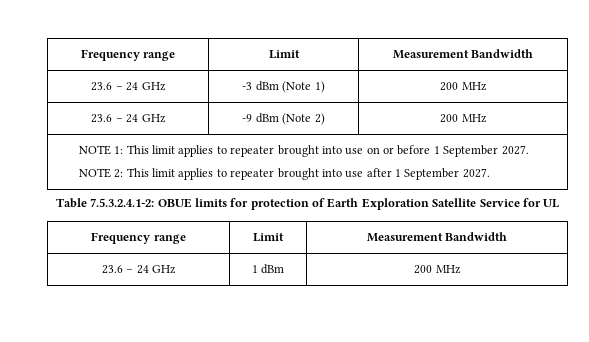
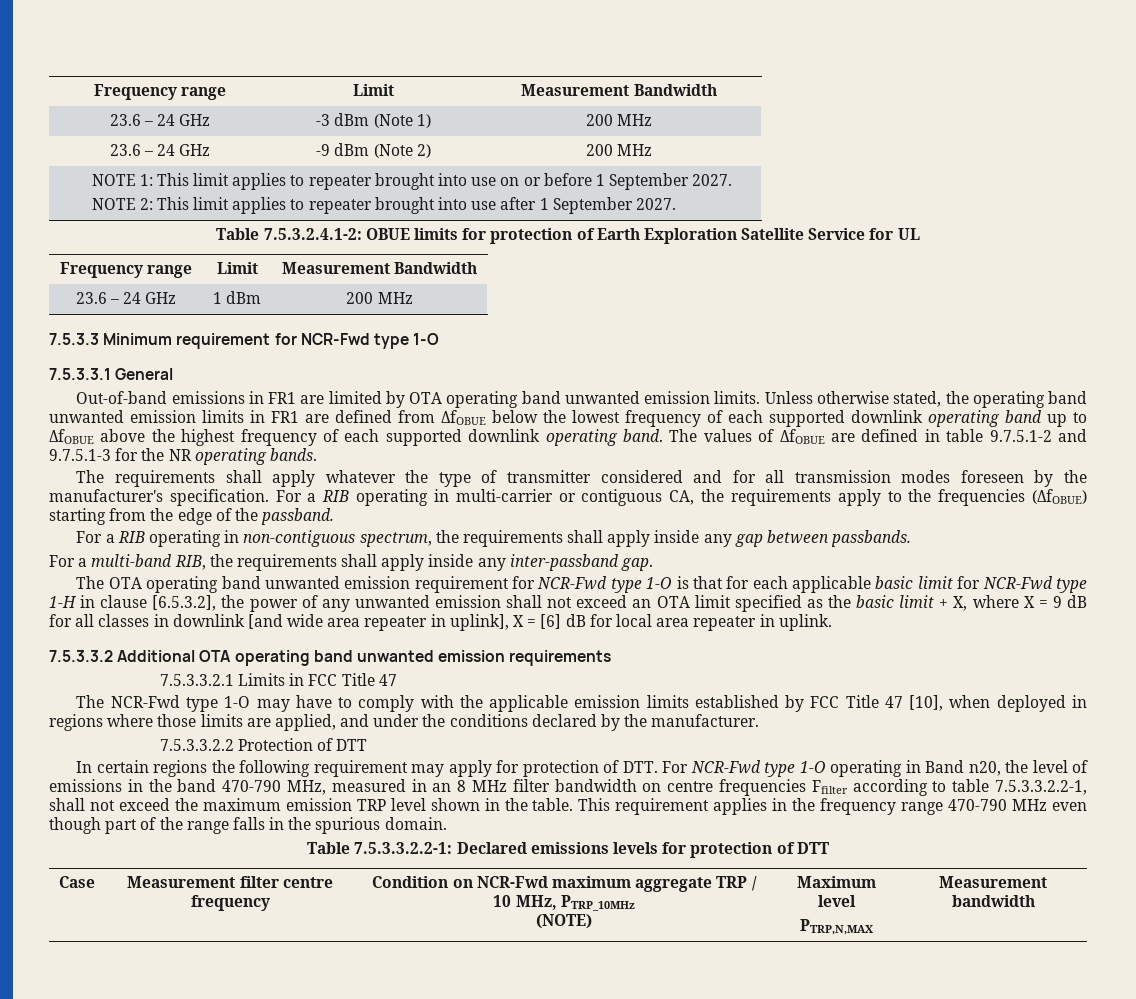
(461, 269) none -> [49,333,440,349] [49,368,174,380] [76,391,1088,408] [49,410,1087,427] [49,429,1087,446] [49,448,317,465] [76,470,1088,487] [49,489,1088,506] [49,508,335,525] [76,530,912,547] [49,554,654,571] [76,576,1088,593] [49,595,1087,612] [49,614,832,631] [49,650,612,666] [159,673,397,686] [76,695,1087,712] [49,714,760,731] [159,738,368,751] [76,760,1089,777] [49,779,1087,796] [49,798,1088,815] [49,817,447,834] [307,842,829,858] [59,876,95,888] [127,876,333,888] [190,895,270,911] [372,876,757,892] [493,895,635,911] [536,914,592,929] [796,876,876,888] [817,895,856,907] [799,919,873,935] [939,876,1047,888] [951,895,1035,907] // 7.5.3.3 Minimum requirement for NCR-Fwd type 1-O // 7.5.3.3.1 General // Out-of-band emissions in FR1 are limited by OTA operating band unwanted emission limits. Unless otherwise stated, the operating band unwanted emission limits in FR1 are defined from ΔfOBUE below the lowest frequency of each supported downlink operating band up to ΔfOBUE above the highest frequency of each supported downlink operating band. The values of ΔfOBUE are defined in table 9.7.5.1-2 and 9.7.5.1-3 for the NR operating bands. // The requirements shall apply whatever the type of transmitter considered and for all transmission modes foreseen by the manufacturer's specification. For a RIB operating in multi-carrier or contiguous CA, the requirements apply to the frequencies (ΔfOBUE) starting from the edge of the passband. // For a RIB operating in non-contiguous spectrum, the requirements shall apply inside any gap between passbands. // For a multi-band RIB, the requirements shall apply inside any inter-passband gap. // The OTA operating band unwanted emission requirement for NCR-Fwd type 1-O is that for each applicable basic limit for NCR-Fwd type 1-H in clause [6.5.3.2], the power of any unwanted emission shall not exceed an OTA limit specified as the basic limit + X, where X = 9 dB for all classes in downlink [and wide area repeater in uplink], X = [6] dB for local area repeater in uplink. // 7.5.3.3.2 Additional OTA operating band unwanted emission requirements // 7.5.3.3.2.1 Limits in FCC Title 47 // The NCR-Fwd type 1-O may have to comply with the applicable emission limits established by FCC Title 47 [10], when deployed in regions where those limits are applied, and under the conditions declared by the manufacturer. // 7.5.3.3.2.2 Protection of DTT // In certain regions the following requirement may apply for protection of DTT. For NCR-Fwd type 1-O operating in Band n20, the level of emissions in the band 470-790 MHz, measured in an 8 MHz filter bandwidth on centre frequencies Ffilter according to table 7.5.3.3.2.2-1, shall not exceed the maximum emission TRP level shown in the table. This requirement applies in the frequency range 470-790 MHz even though part of the range falls in the spurious domain. // Table 7.5.3.3.2.2-1: Declared emissions levels for protection of DTT // Case | Measurement filter centre frequency | Condition on NCR-Fwd maximum aggregate TRP / 10 MHz, PTRP_10MHz // (NOTE) | Maximum level // PTRP,N,MAX | Measurement bandwidth

